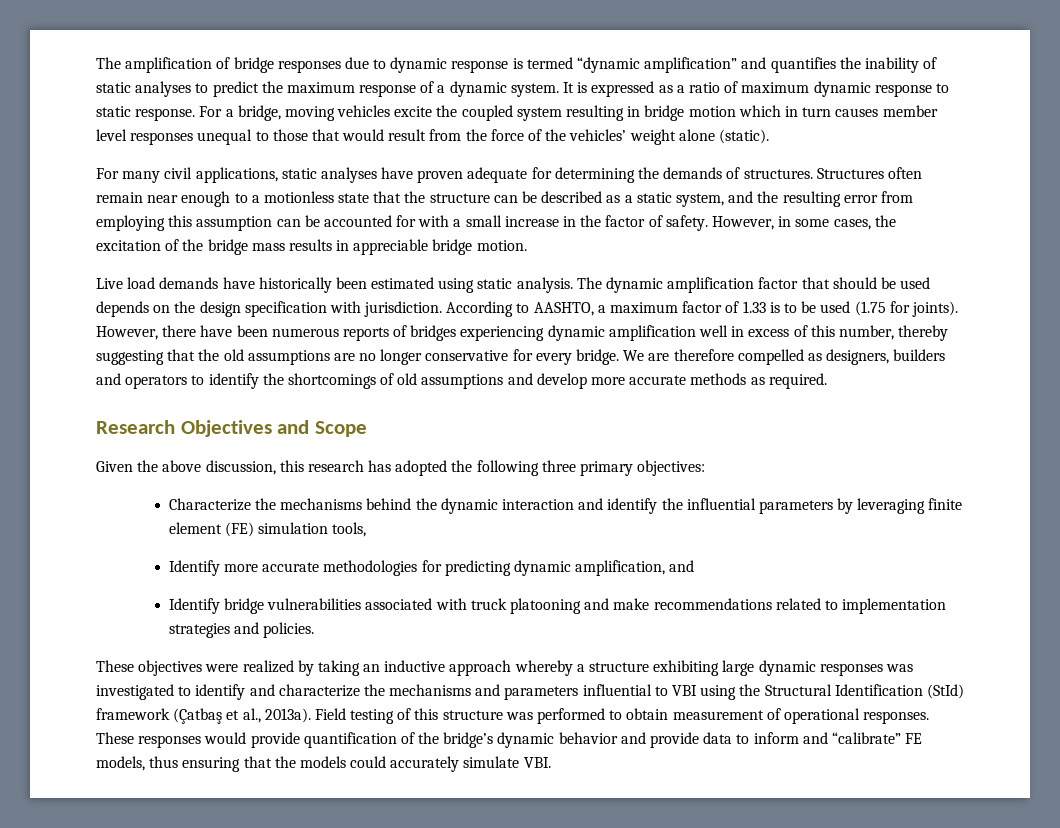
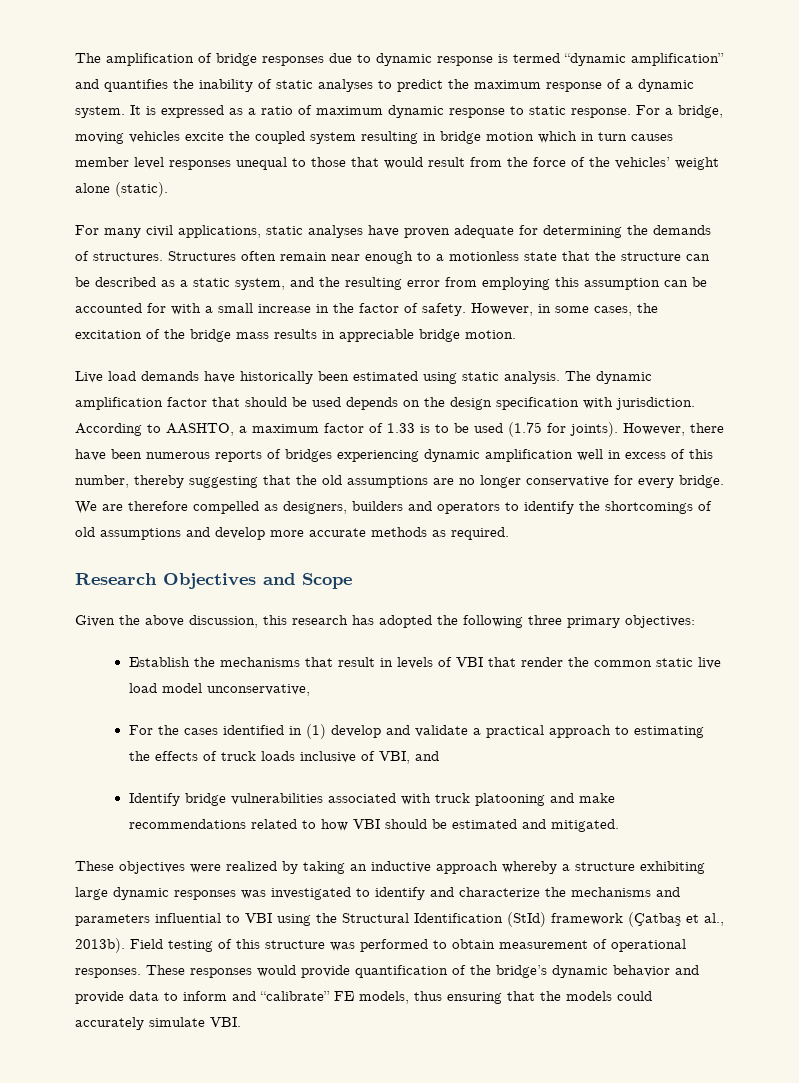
[168,498,963,514] [168,522,367,537] [168,560,666,576] Characterize the mechanisms behind the dynamic interaction and identify the influential parameters by leveraging finite element (FE) simulation tools, // Identify more accurate methodologies for predicting dynamic amplification, -> [128,657,721,669] [128,683,310,696] [128,724,704,739] [128,751,410,764] Establish the mechanisms that result in levels of VBI that render the common static live load model unconservative, // For the cases identified in (1) develop and validate a practical approach to estimating the effects of truck loads inclusive of VBI,
[842,598,947,614] [168,622,315,638] implementation strategies and policies. -> [320,819,619,832] how VBI should be estimated and mitigated.
[264,708,311,723] 2013a). -> [75,938,125,953] 2013b).

